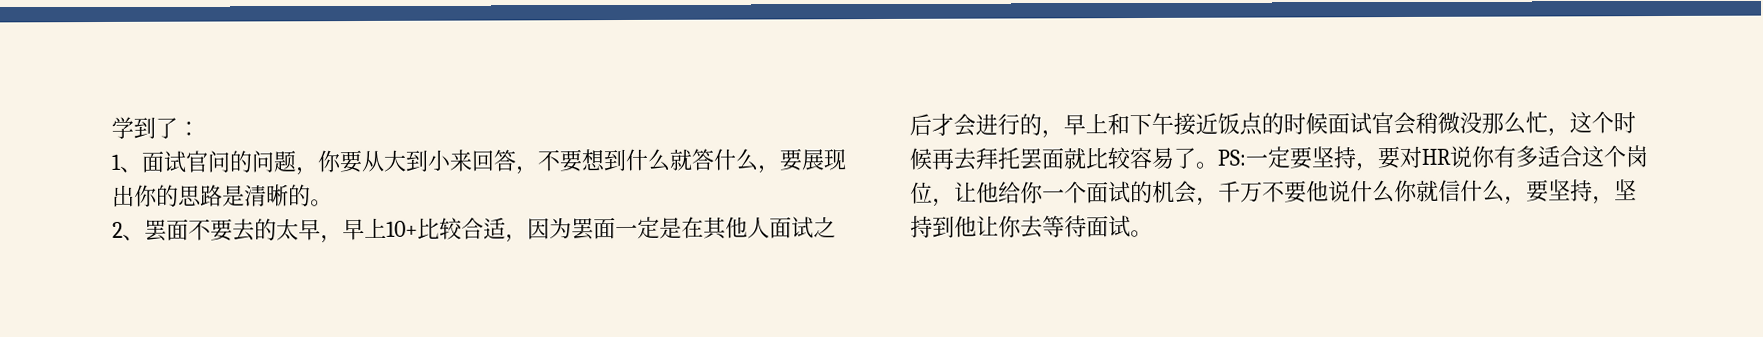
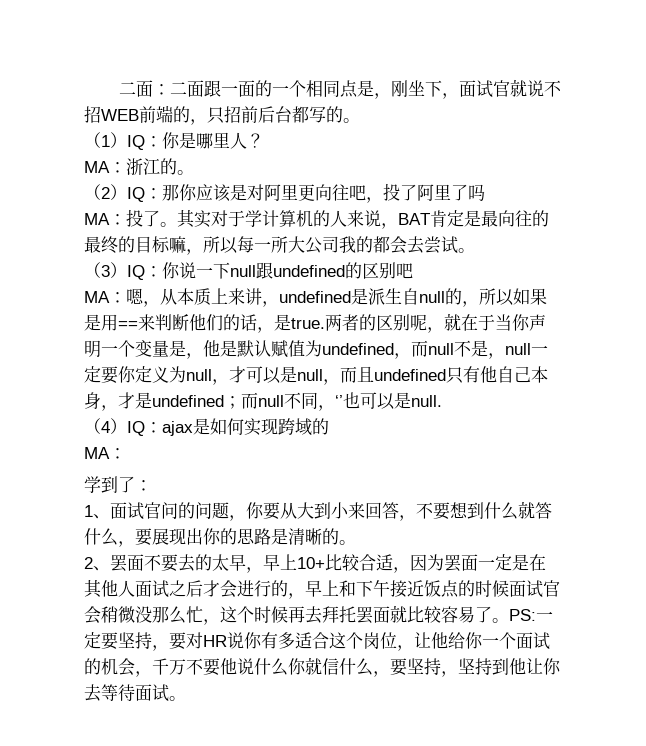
(111, 127) none -> [118,79,561,99] [84,105,360,125] [84,132,264,150] [84,158,194,176] [84,183,485,203] [84,209,549,229] [84,236,475,255] [84,262,413,280] [84,288,547,307] [84,313,546,333] [84,340,548,359] [84,366,548,385] [84,392,442,411] [84,418,329,436] [84,447,126,459] 二面：二面跟一面的一个相同点是，刚坐下，面试官就说不招WEB前端的，只招前后台都写的。 // （1）IQ：你是哪里人？ // MA：浙江的。 // （2）IQ：那你应该是对阿里更向往吧，投了阿里了吗 // MA：投了。其实对于学计算机的人来说，BAT肯定是最向往的最终的目标嘛，所以每一所大公司我的都会去尝试。 // （3）IQ：你说一下null跟undefined的区别吧 // MA：嗯，从本质上来讲，undefined是派生自null的，所以如果是用==来判断他们的话，是true.两者的区别呢，就在于当你声明一个变量是，他是默认赋值为undefined，而null不是，null一定要你定义为null，才可以是null，而且undefined只有他自己本身，才是undefined；而null不同，‘’也可以是null. // （4）IQ：ajax是如何实现跨域的 // MA： //

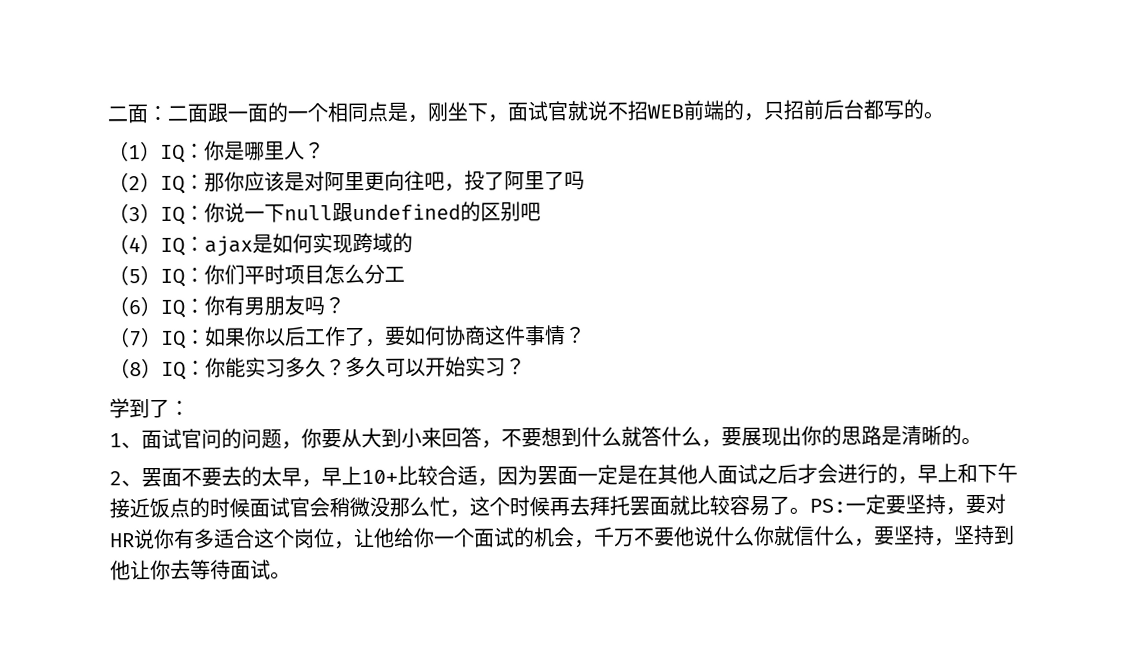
[84,158,194,176] // MA：浙江的。 -> (325, 150) none
[84,209,549,229] [84,236,475,255] // MA：投了。其实对于学计算机的人来说，BAT肯定是最向往的最终的目标嘛，所以每一所大公司我的都会去尝试。 -> (585, 180) none
[84,288,547,307] [84,313,546,333] [84,340,548,359] [84,366,548,385] [84,392,442,411] // MA：嗯，从本质上来讲，undefined是派生自null的，所以如果是用==来判断他们的话，是true.两者的区别呢，就在于当你声明一个变量是，他是默认赋值为undefined，而null不是，null一定要你定义为null，才可以是null，而且undefined只有他自己本身，才是undefined；而null不同，‘’也可以是null. -> (541, 212) none
[84,447,126,459] MA： -> [108,263,405,287] [108,295,345,318] [108,324,586,349] [109,356,526,380] （5）IQ：你们平时项目怎么分工 // （6）IQ：你有男朋友吗？ // （7）IQ：如果你以后工作了，要如何协商这件事情？ // （8）IQ：你能实习多久？多久可以开始实习？

